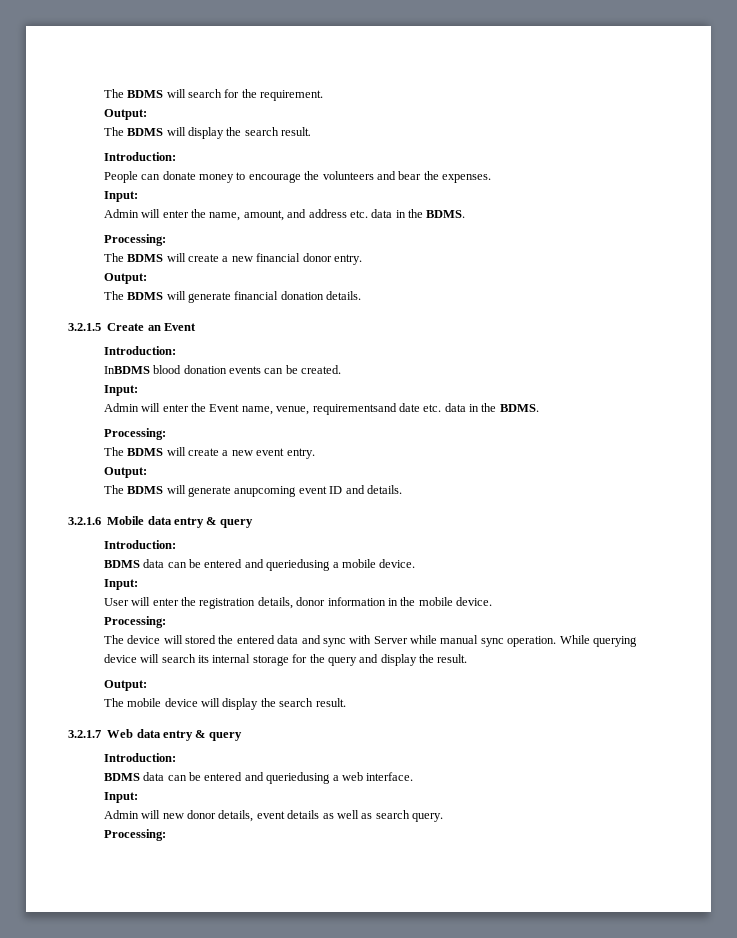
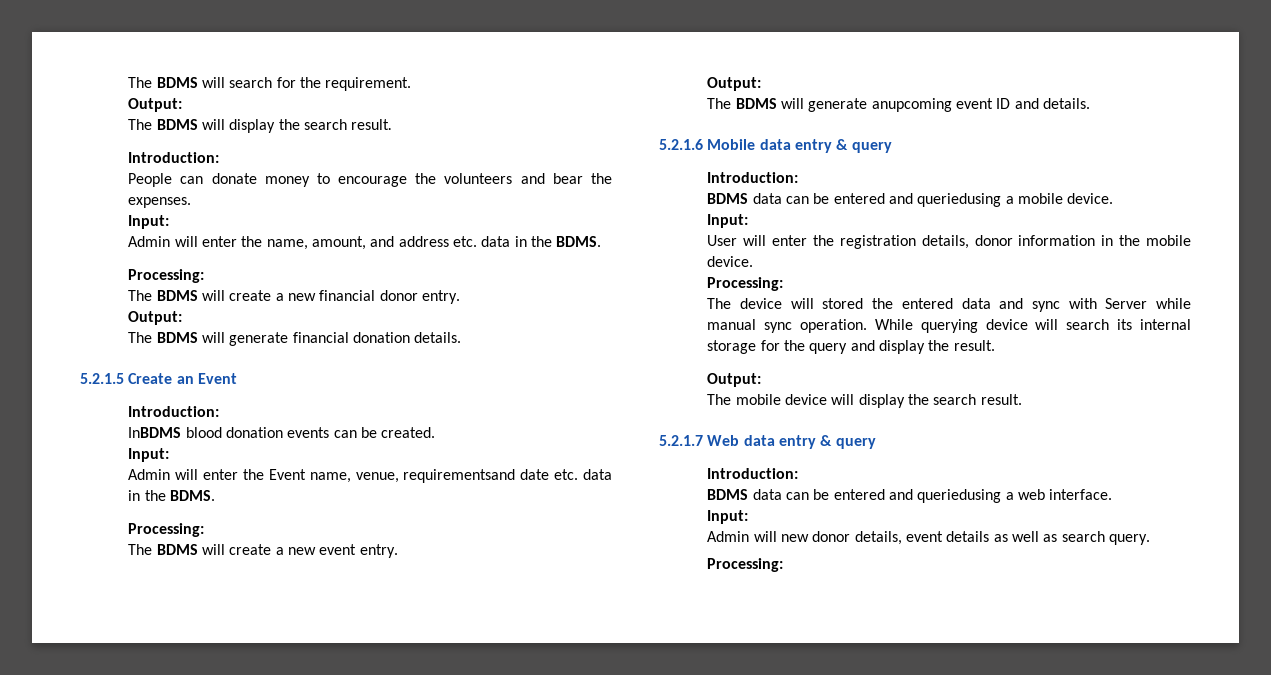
[68,323,101,331] 3.2.1.5 -> [80,373,124,384] 5.2.1.5
[68,517,101,525] 3.2.1.6 -> [659,139,703,150] 5.2.1.6
[68,730,101,738] 3.2.1.7 -> [659,435,703,446] 5.2.1.7

